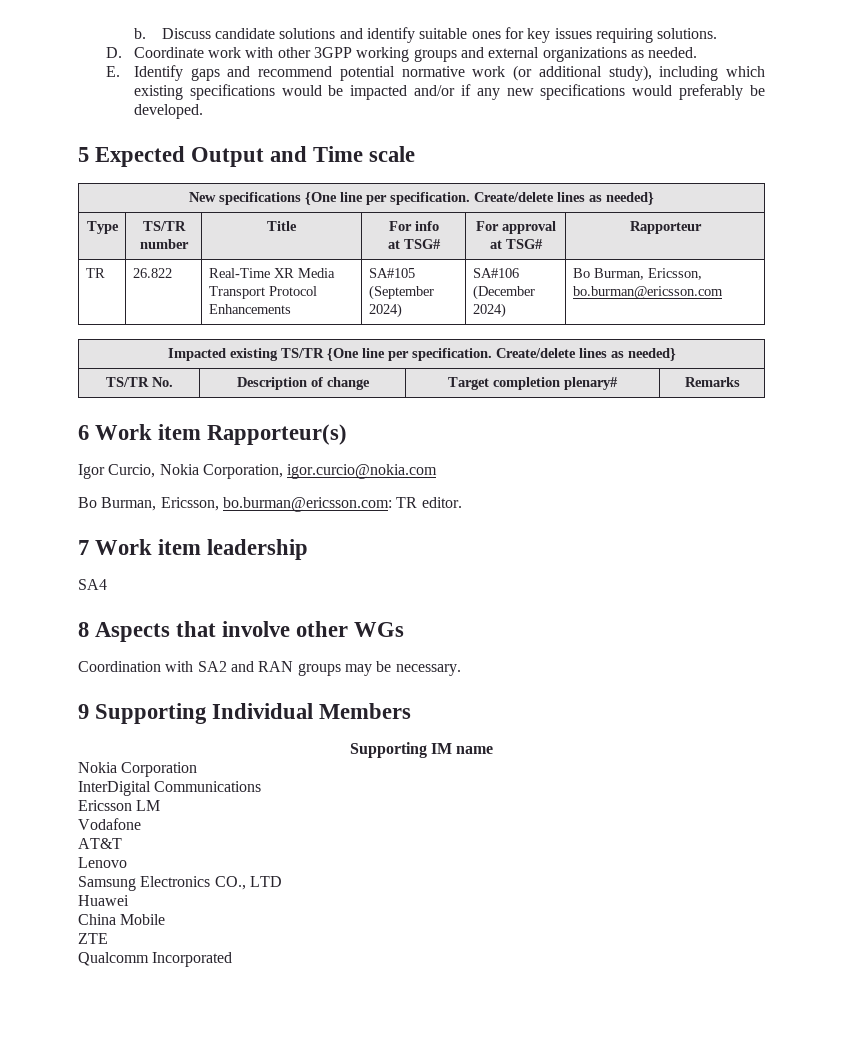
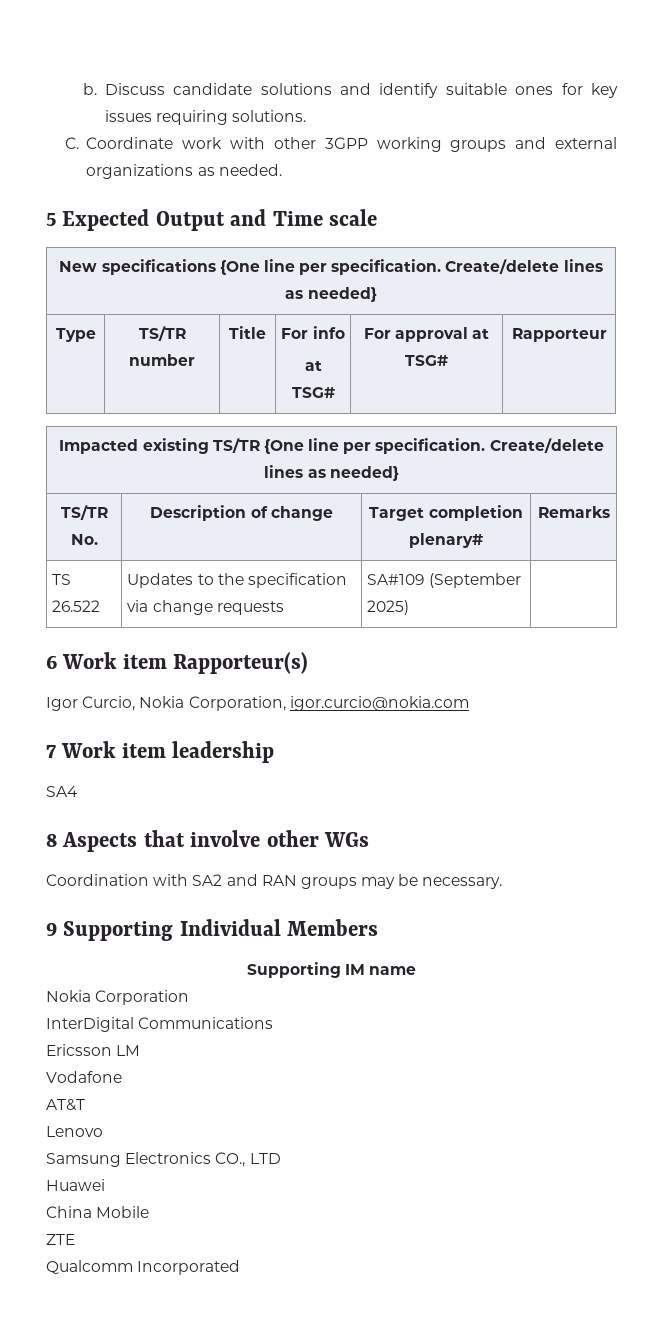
[105,47,122,58] D. -> [64,137,79,149] C.
[105,65,766,81] [133,84,766,100] [133,104,203,119] // E. Identify gaps and recommend potential normative work (or additional study), including which existing specifications would be impacted and/or if any new specifications would preferably be developed. -> (282, 170) none
[85,268,105,278] [132,268,172,278] [208,268,335,278] [208,286,317,299] [208,304,291,314] [368,268,415,278] [368,285,434,300] [368,303,402,318] [472,268,519,278] [472,285,535,300] [472,303,506,318] [572,268,702,280] [572,286,723,299] // TR | 26.822 | Real-Time XR Media Transport Protocol Enhancements | SA#105 (September 2024) | SA#106 (December 2024) | Bo Burman, Ericsson, bo.burman@ericsson.com -> (607, 335) none
(740, 382) none -> [52,574,72,585] [52,600,101,612] [127,573,347,588] [127,600,284,615] [367,573,521,588] [367,600,410,615] // TS 26.522 | Updates to the specification via change requests | SA#109 (September 2025) |
[78,497,462,512] // Bo Burman, Ericsson, bo.burman@ericsson.com: TR editor. -> (469, 703) none

